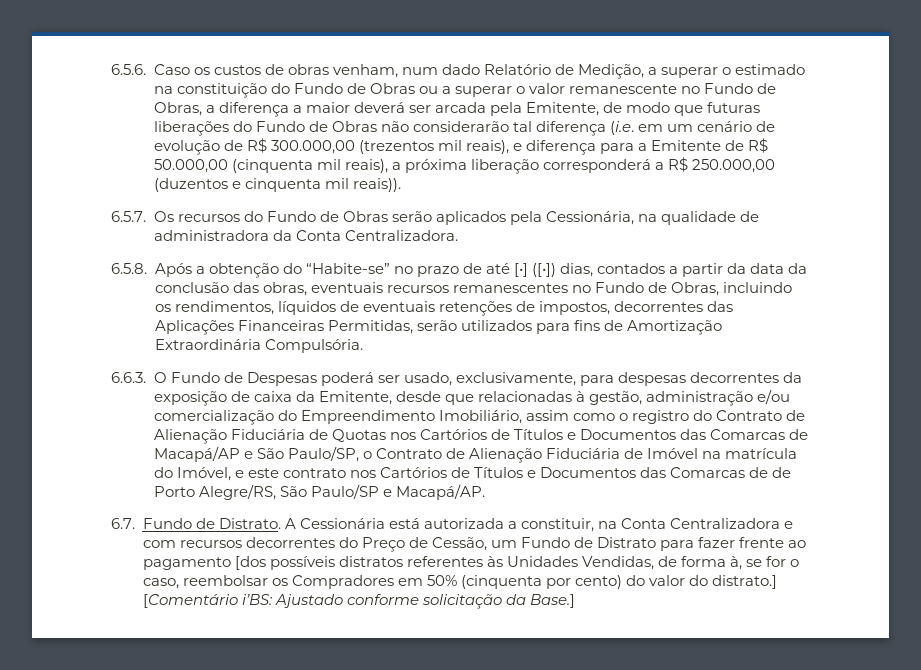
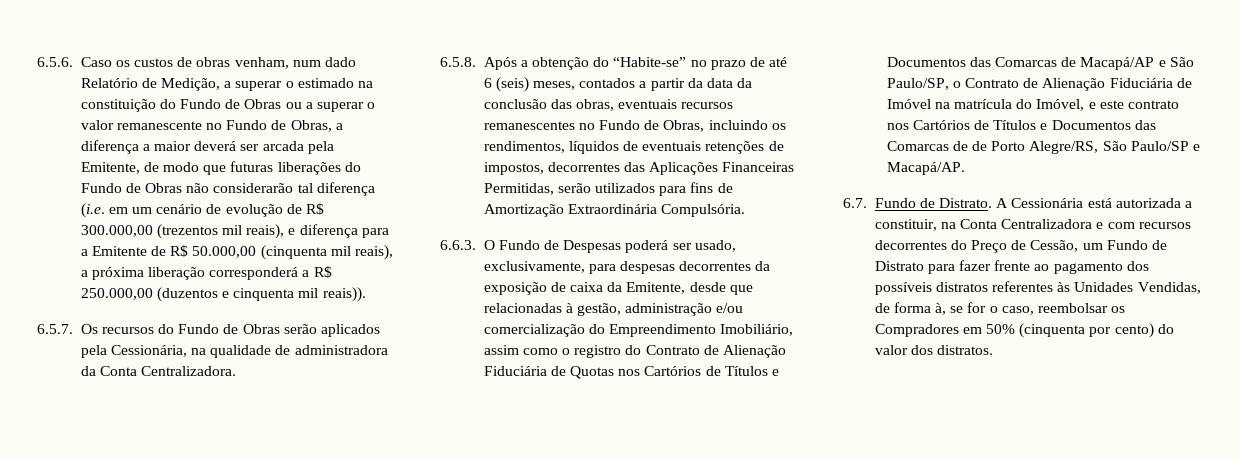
[513,263,594,277] [•] ([•]) dias, -> [483,77,576,92] 6 (seis) meses,
[234,556,266,570] [dos -> [1126,261,1149,271] dos
[689,575,778,589] [142,594,575,609] do distrato.] [Comentário i’BS: Ajustado conforme solicitação da Base.] -> [910,345,994,355] dos distratos.

